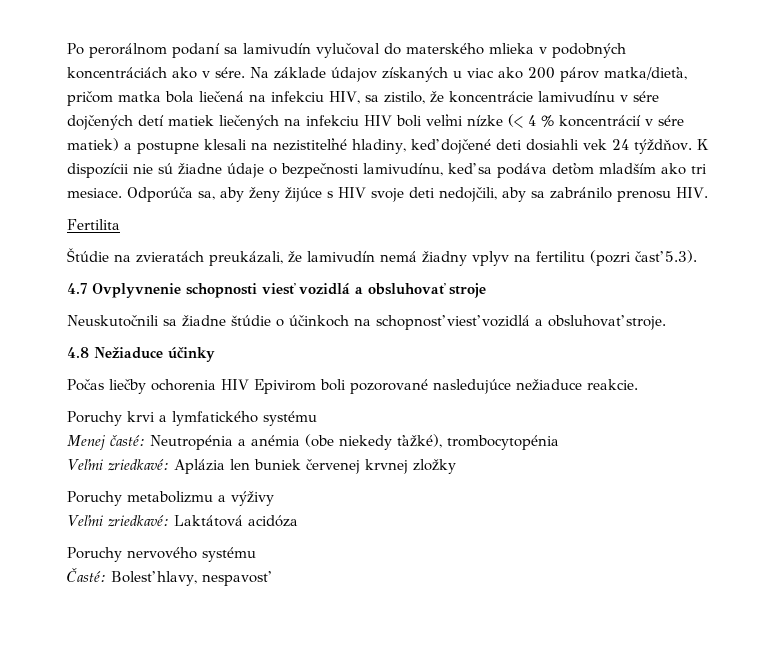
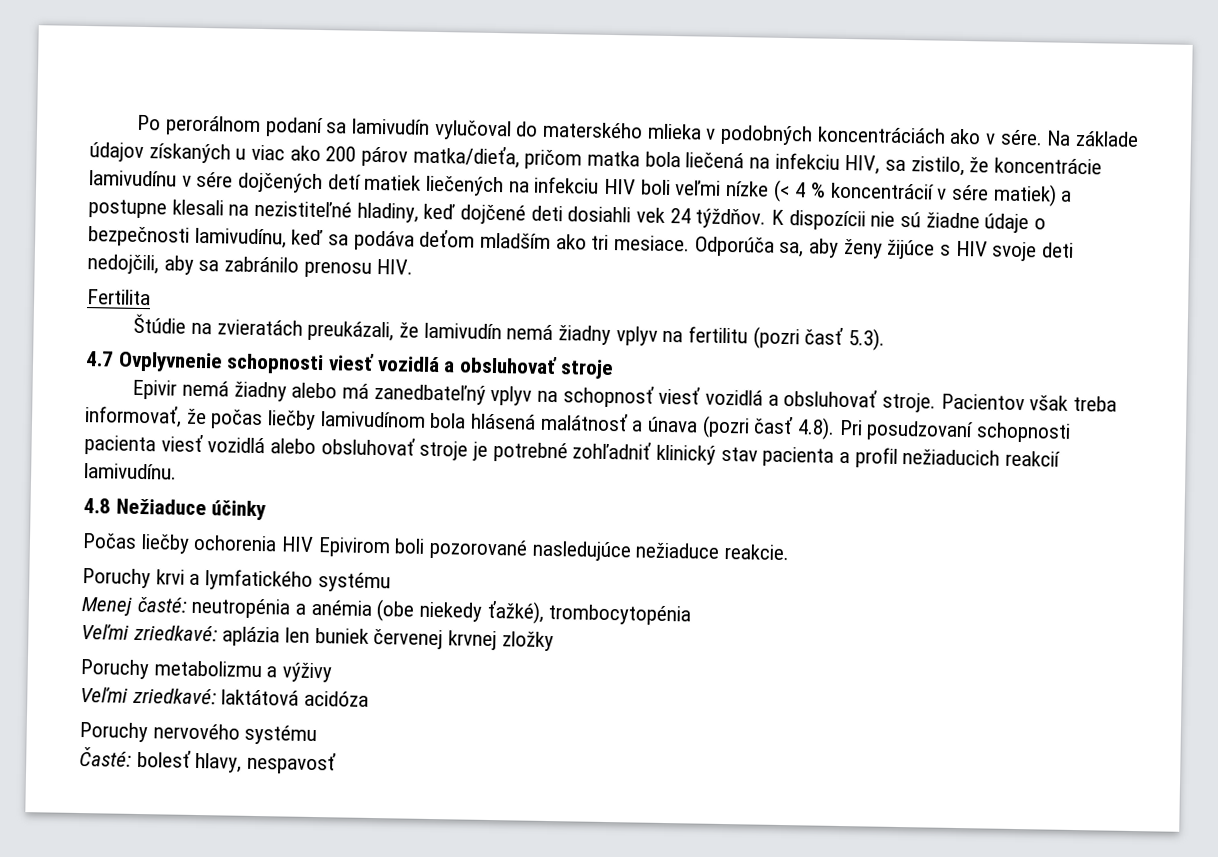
[67,315,349,327] Neuskutočnili sa žiadne štúdie o účinkoch -> [132,379,533,406] Epivir nemá žiadny alebo má zanedbateľný vplyv
(666, 323) none -> [940,393,1117,412] [84,405,1072,443] [84,434,1062,468] [84,463,177,480] Pacientov však treba informovať, že počas liečby lamivudínom bola hlásená malátnosť a únava (pozri časť 4.8). Pri posudzovaní schopnosti pacienta viesť vozidlá alebo obsluhovať stroje je potrebné zohľadniť klinický stav pacienta a profil nežiaducich reakcií lamivudínu.
[149,435,233,450] Neutropénia -> [191,597,292,619] neutropénia
[173,459,225,474] Aplázia -> [222,626,281,647] aplázia
[173,515,243,527] Laktátová -> [221,689,300,706] laktátová
[111,571,155,583] Bolesť -> [136,749,191,768] bolesť

